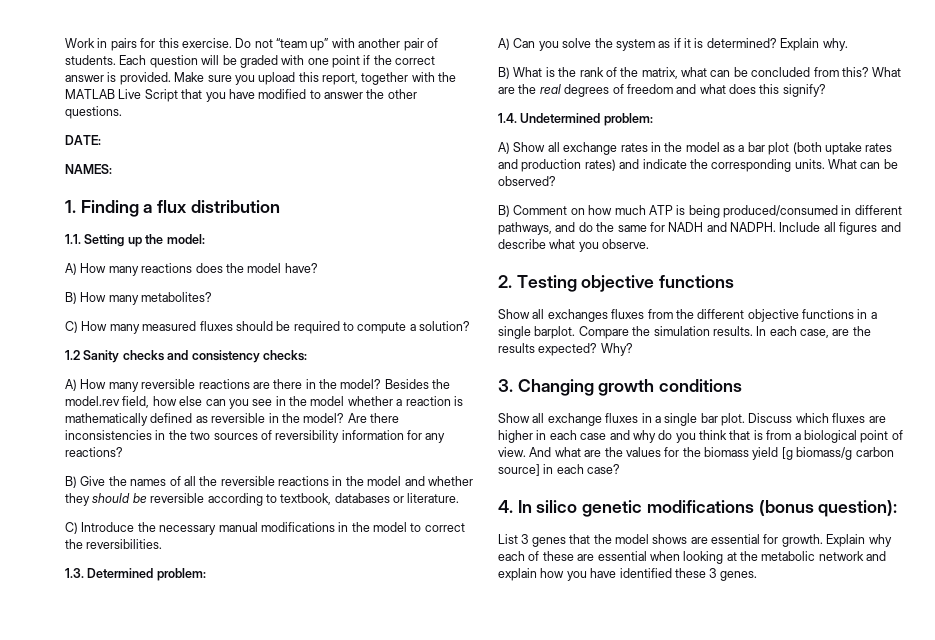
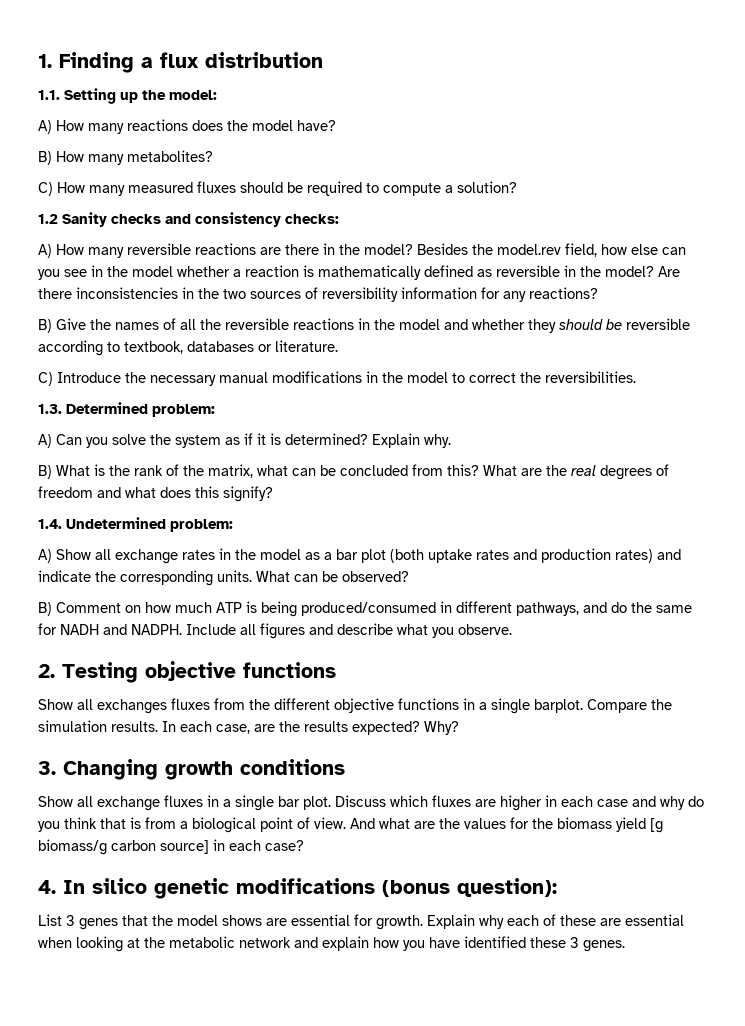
[65,38,438,51] [65,55,436,68] [65,72,457,85] [65,89,417,102] [65,106,122,119] [65,135,101,145] [65,164,112,174] Work in pairs for this exercise. Do not “team up” with another pair of students. Each question will be graded with one point if the correct answer is provided. Make sure you upload this report, together with the MATLAB Live Script that you have modified to answer the other questions. // DATE: // NAMES: // -> (38, 61) none

